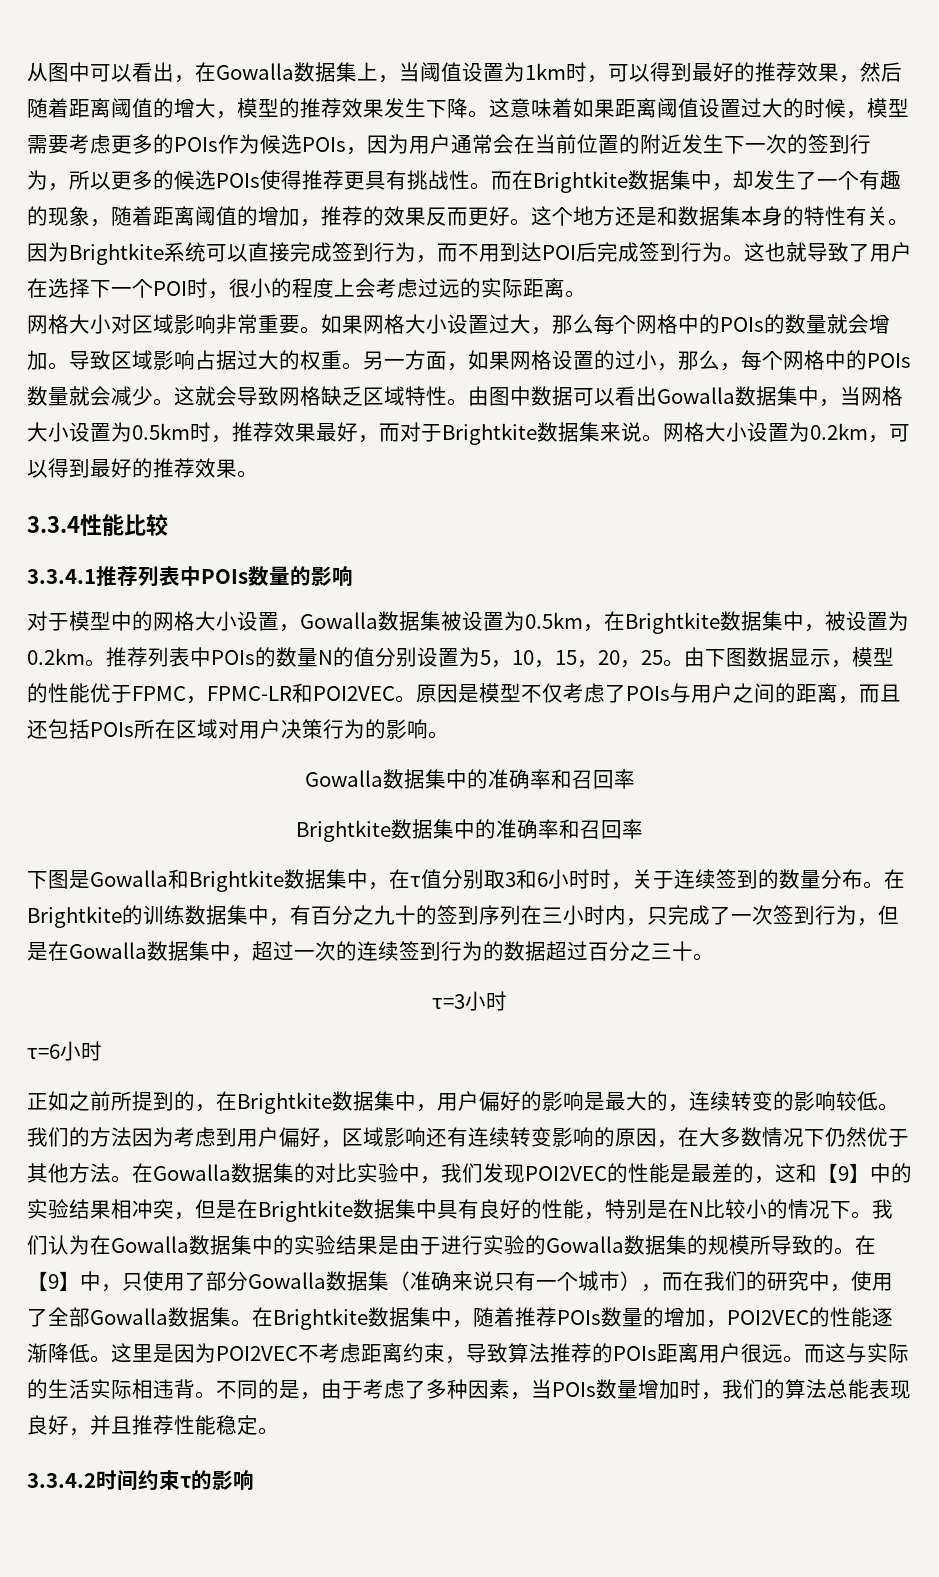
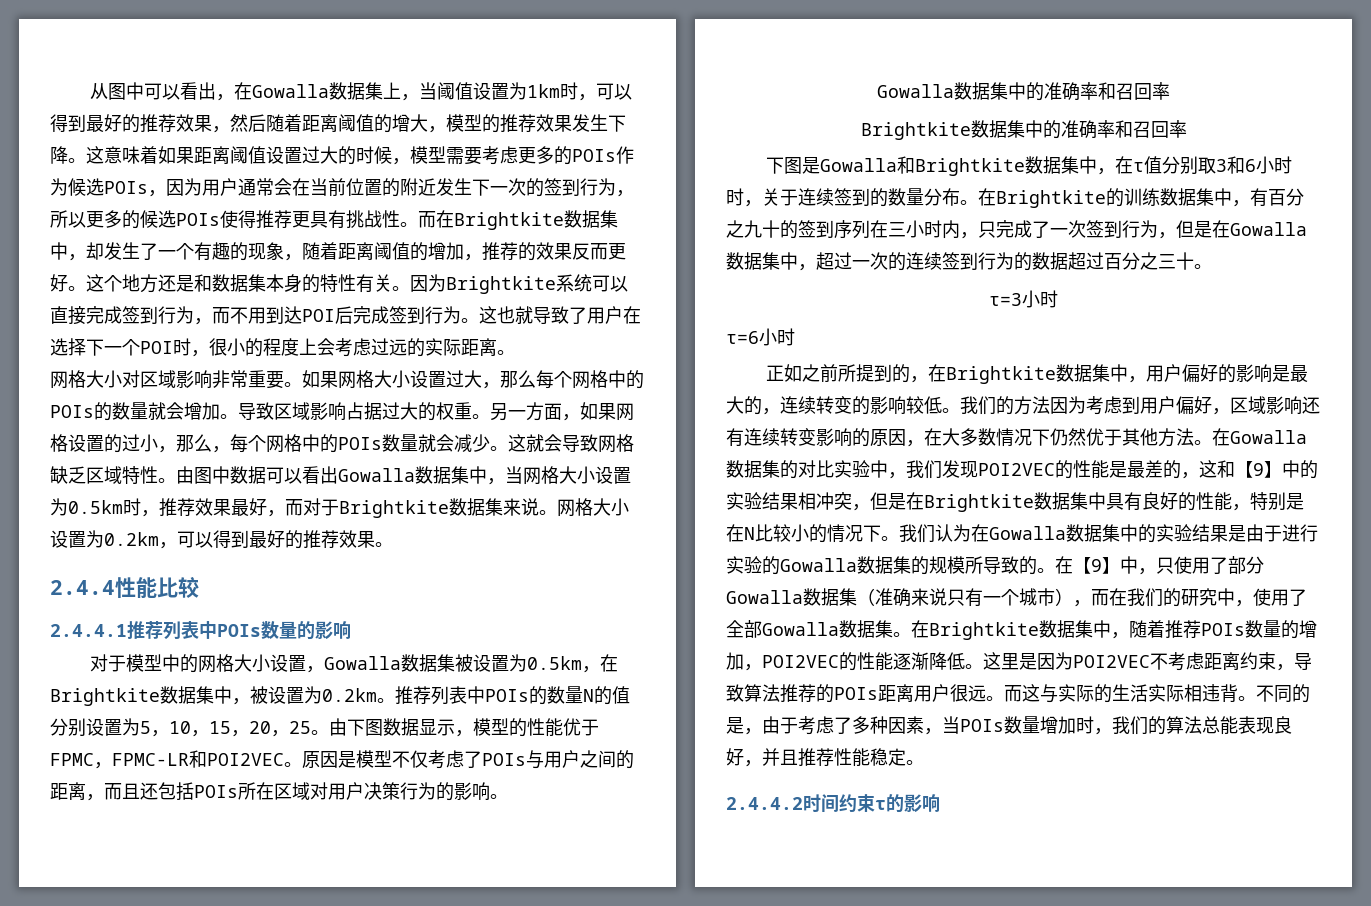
[27,516,80,533] 3.3.4 -> [50,580,115,595] 2.4.4
[27,569,96,584] 3.3.4.1 -> [50,624,127,637] 2.4.4.1
[27,1473,96,1488] 3.3.4.2 -> [726,797,803,810] 2.4.4.2

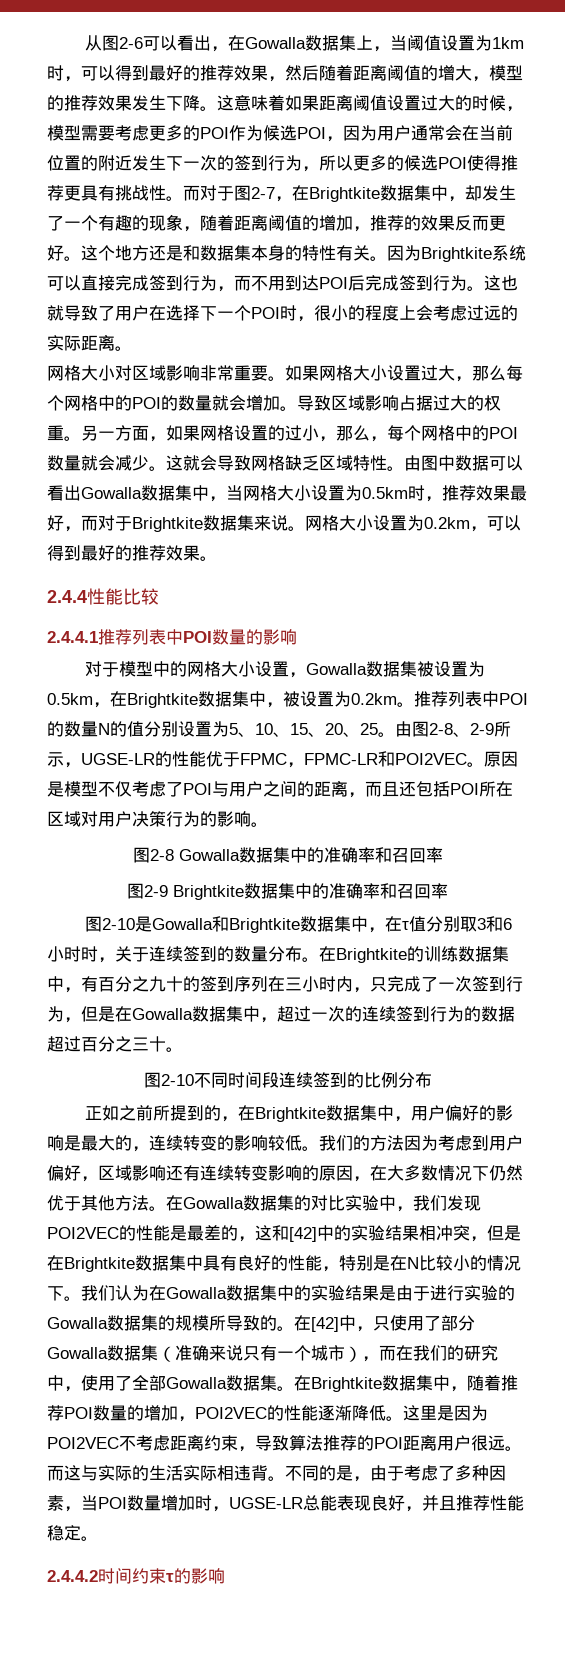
[125,82,144,100] 中 -> [118,37,143,49] 2-6
[572,149,616,162] POIs -> [200,127,229,139] POI
[104,181,148,194] POIs -> [297,127,326,139] POI
[176,213,220,226] POIs -> [438,157,467,169] POI
(436, 219) none -> [200,185,292,202] 对于图2-7，
[50,405,94,418] POIs -> [132,397,161,409] POI
[338,437,382,450] POIs -> [489,427,518,439] POI
[217,624,261,637] POIs -> [183,631,212,643] POI
[485,689,529,702] POIs -> [499,693,528,705] POI
[151,718,509,737] ，10，15，20，25。由下图数据显示，模型 -> [238,721,511,737] [47,752,155,768] 、10、15、20、25。由图2-8、2-9所示，UGSE-LR
[482,753,526,766] POIs -> [183,783,212,795] POI
[194,785,238,798] POIs -> [450,783,479,795] POI
(508, 796) none -> [132,847,174,863] 图2-8
(1170, 91) none -> [127,883,168,899] 图2-9
[765,157,802,174] 下图 -> [84,916,135,932] 图2-10
[989,290,1058,308] [726,328,795,346] τ=3小时 // τ=6小时 -> [143,1072,432,1088] 图2-10不同时间段连续签到的比例分布
[1235,461,1282,478] 【9】 -> [289,1227,317,1242] [42]
[1073,557,1120,574] 【9】 -> [311,1317,339,1332] [42]
[1201,623,1245,636] POIs -> [64,1407,93,1419] POI
[834,687,878,700] POIs -> [374,1437,403,1449] POI
[960,719,1004,732] POIs -> [98,1497,127,1509] POI
[1112,716,1202,735] 我们的算法 -> [229,1497,303,1509] UGSE-LR

